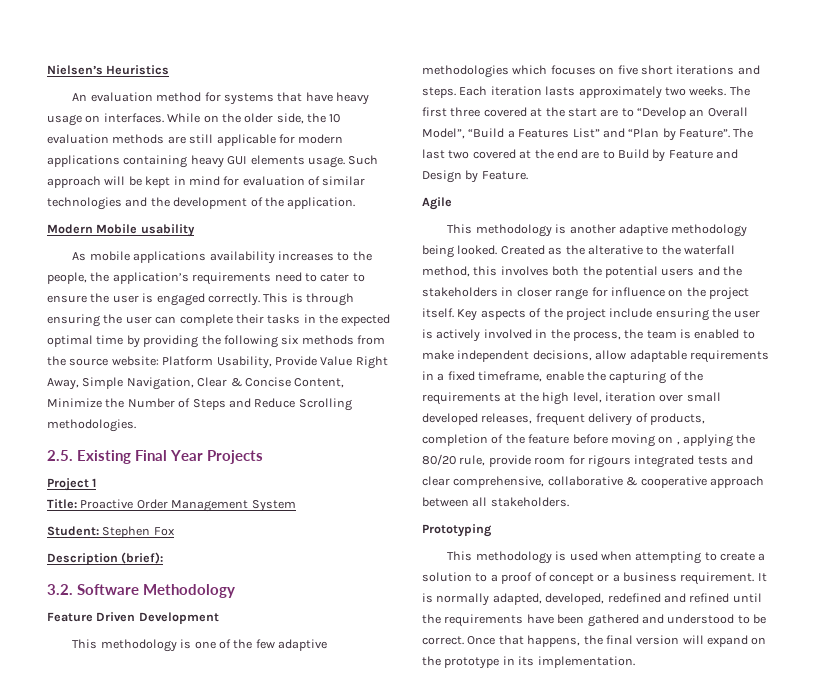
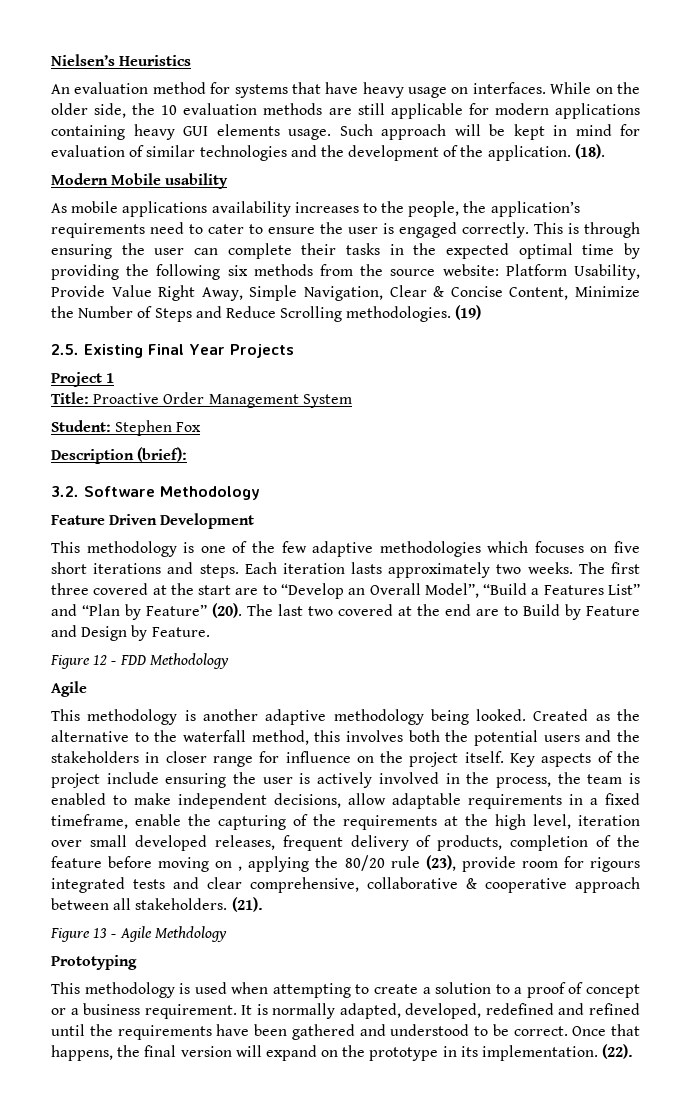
(356, 203) none -> [574,144,605,159] (18).
(136, 425) none -> [455,305,482,320] (19)
[679,129,730,138] Feature”. -> [146,603,242,618] Feature” (20).
(528, 175) none -> [50,653,229,669] // Figure 12 - FDD Methodology
[587,245,643,255] alterative -> [51,730,129,742] alternative
[459,455,486,466] rule, -> [390,855,456,871] rule (23),
(569, 502) none -> [231,897,263,912] [50,926,227,942] (21). // Figure 13 - Agile Methdology
(635, 662) none -> [602,1044,634,1059] (22).

